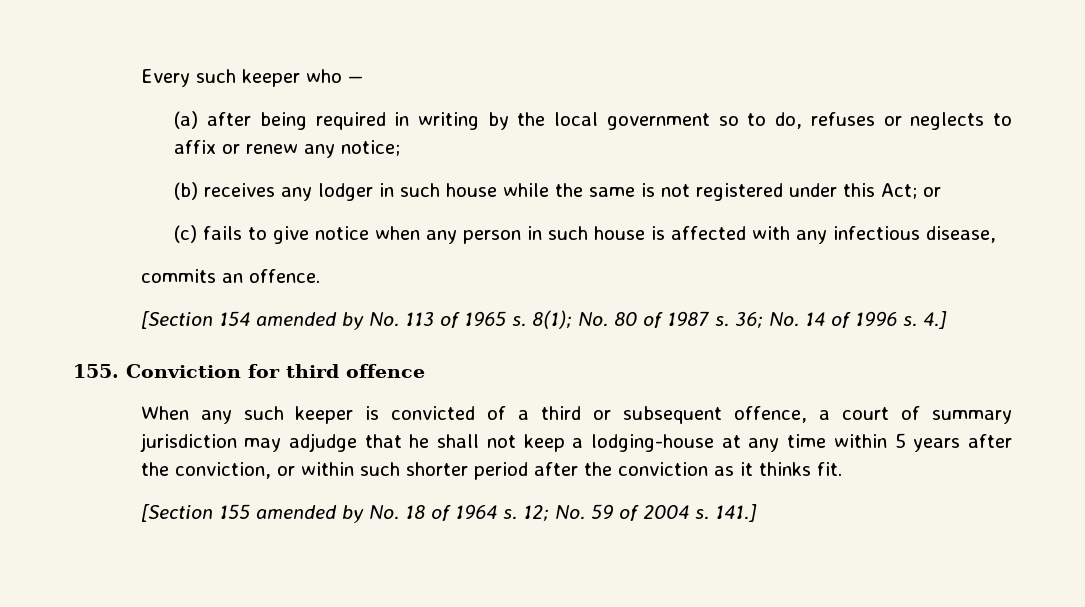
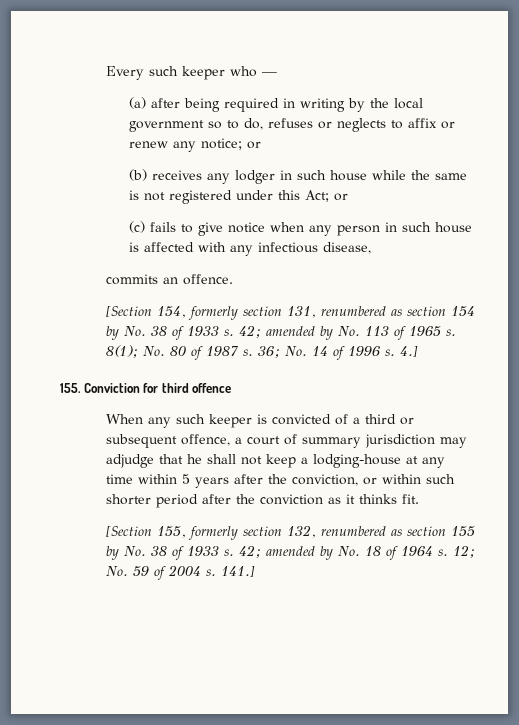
(401, 148) none -> [247,141,262,149] or
[218,311,250,326] 154 -> [157,306,476,320] [106,325,262,340] 154, formerly section 131, renumbered as section 154 by No. 38 of 1933 s. 42;
[218,504,250,519] 155 -> [157,525,476,540] [106,545,262,560] 155, formerly section 132, renumbered as section 155 by No. 38 of 1933 s. 42;

